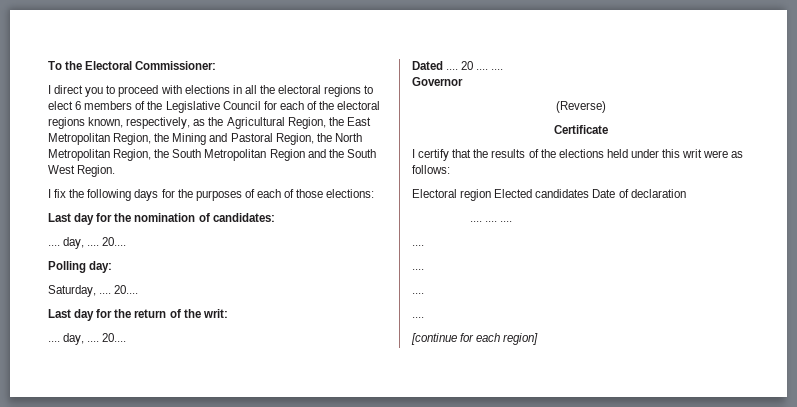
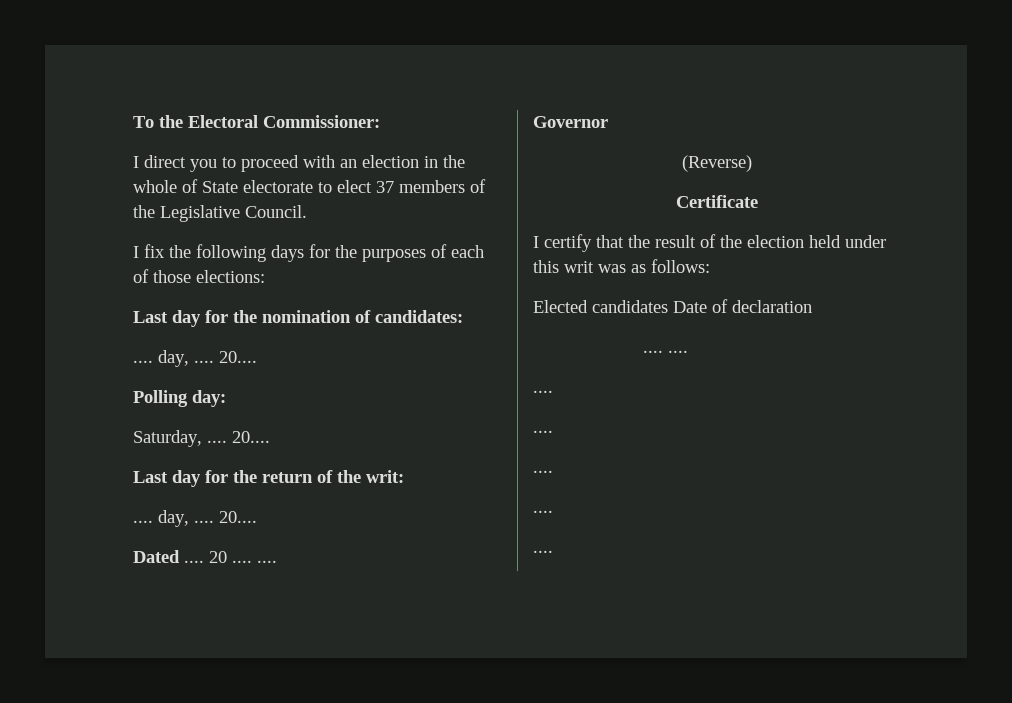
[184,85,362,97] elections in all the electoral regions -> [340,155,465,168] [133,179,313,193] an election in the whole of State electorate
[75,101,82,110] 6 -> [376,181,394,193] 37
[222,101,381,110] [48,117,371,129] [48,133,362,145] [48,149,376,161] [48,165,116,177] Council for each of the electoral regions known, respectively, as the Agricultural Region, the East Metropolitan Region, the Mining and Pastoral Region, the North Metropolitan Region, the South Metropolitan Region and the South West Region. -> [245,205,307,218] Council.
[491,149,604,158] results of the elections -> [655,234,804,248] result of the election
[703,150,729,158] were -> [598,264,626,273] was
[412,189,492,201] Electoral region -> (710, 266) none
[500,221,513,222] [412,245,424,246] [412,269,424,270] [412,293,424,294] [412,317,424,318] [411,333,539,345] .... // .... // .... // .... // .... // [continue for each region] -> [533,390,553,393] [533,430,553,433] [533,470,553,473] [533,510,553,513] [533,550,553,553] // .... // .... // .... // .... // ....

